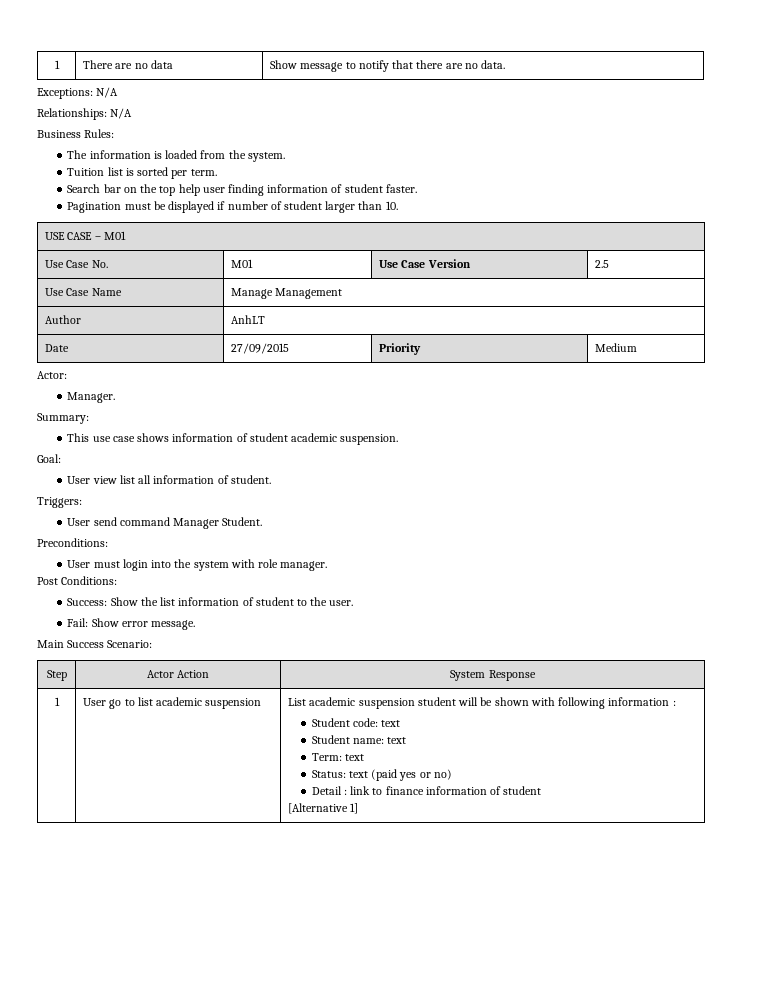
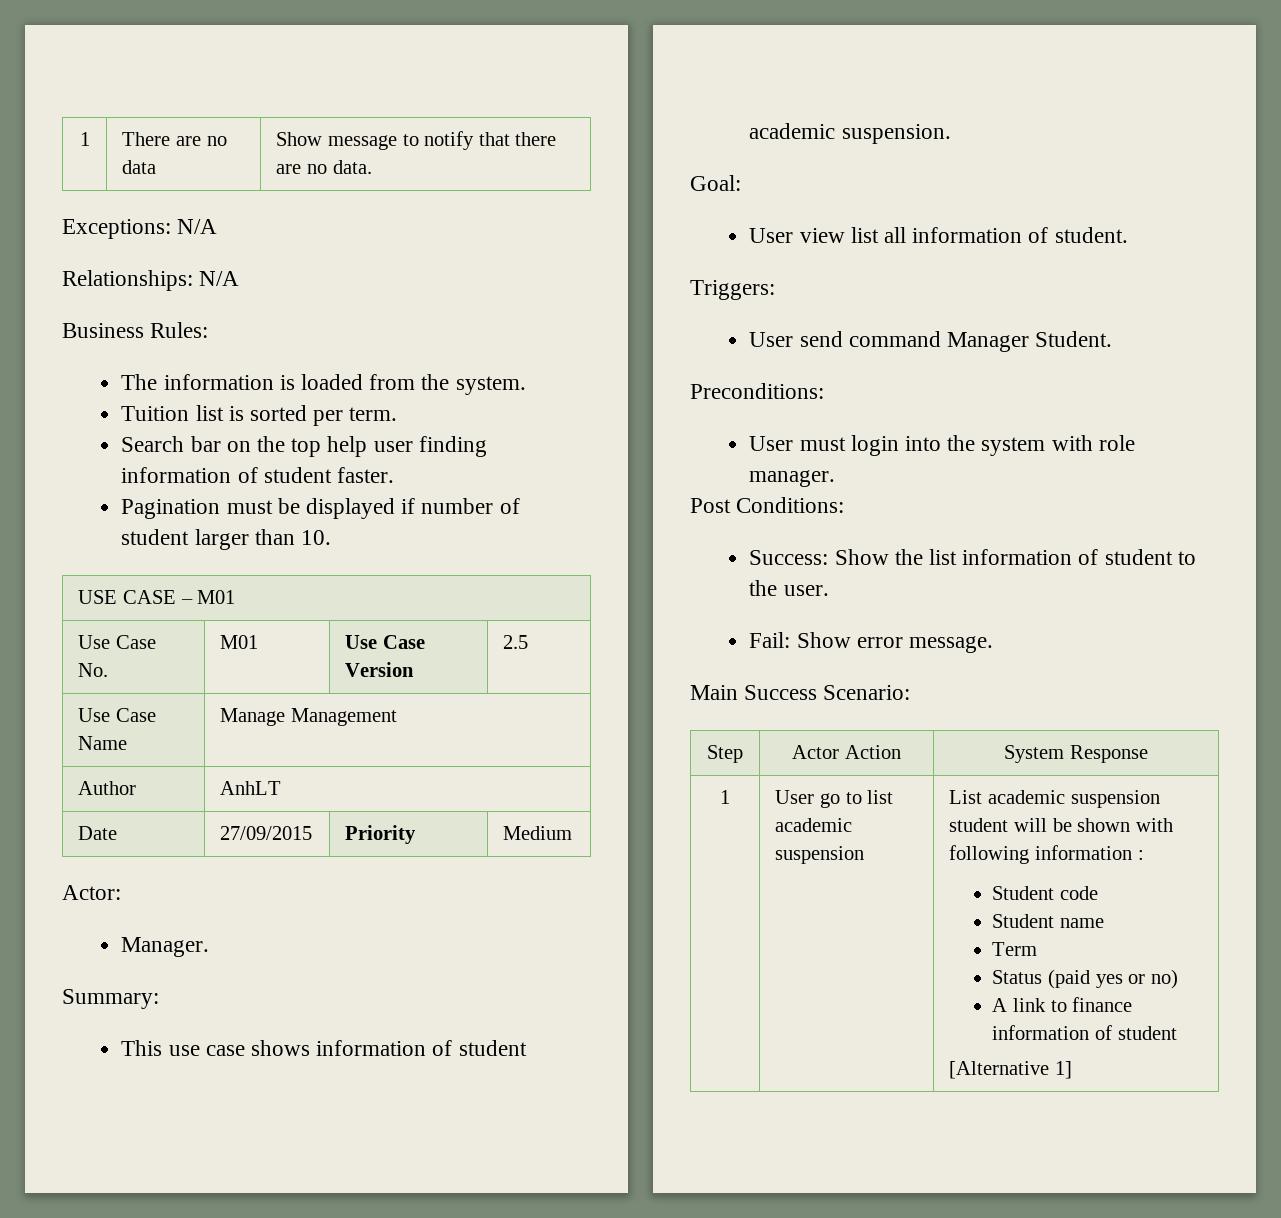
[352,718,401,727] [311,735,407,744] [311,753,364,761] [311,770,368,778] code: text // Student name: text // Term: text // Status: text -> [1059,886,1098,900] [992,914,1104,928] [992,942,1038,956] [992,970,1043,984] code // Student name // Term // Status
[311,786,347,795] Detail : -> [992,998,1008,1012] A

